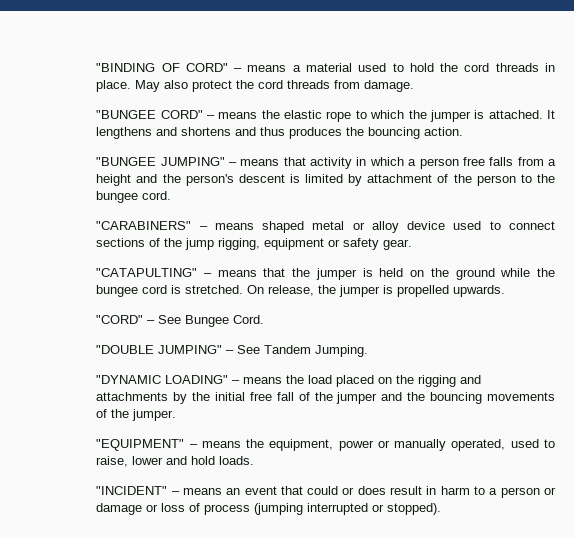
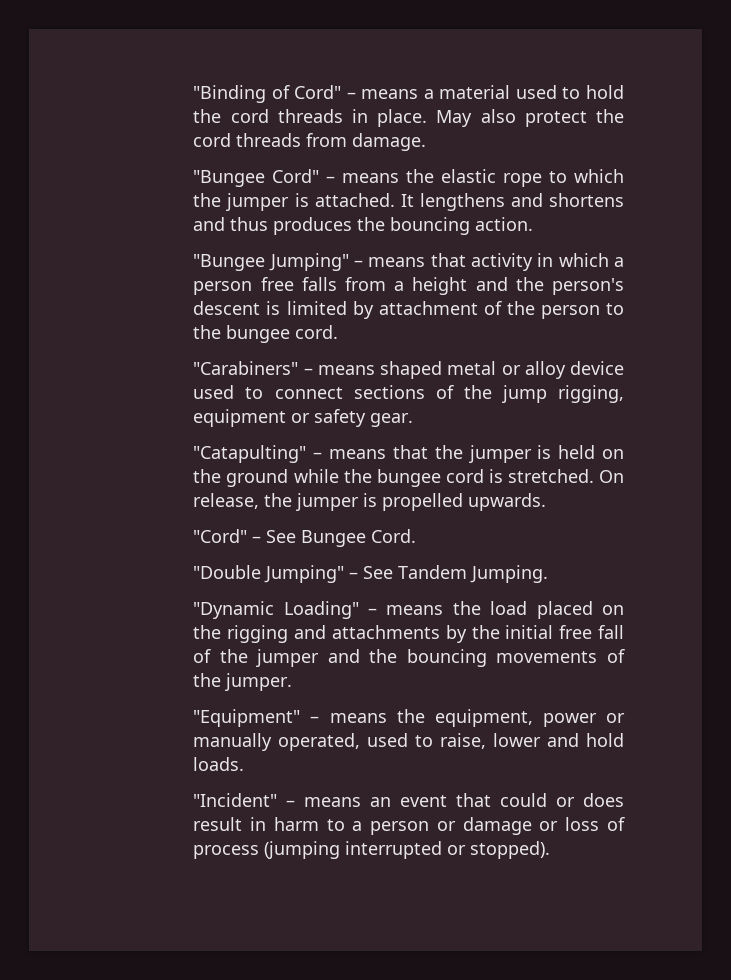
[96,63,228,72] "BINDING OF CORD" -> [193,85,342,103] "Binding of Cord"
[96,110,203,119] "BUNGEE CORD" -> [193,169,320,187] "Bungee Cord"
[96,157,225,166] "BUNGEE JUMPING" -> [193,253,349,271] "Bungee Jumping"
[96,221,192,230] "CARABINERS" -> [193,361,299,375] "Carabiners"
[96,268,198,277] "CATAPULTING" -> [193,445,307,463] "Catapulting"
[96,315,144,324] "CORD" -> [193,529,248,543] "Cord"
[96,345,223,354] "DOUBLE JUMPING" -> [193,565,345,583] "Double Jumping"
[96,375,229,384] "DYNAMIC LOADING" -> [193,601,359,619] "Dynamic Loading"
[96,439,185,451] "EQUIPMENT" -> [193,709,301,727] "Equipment"
[96,486,168,495] "INCIDENT" -> [193,793,278,807] "Incident"

